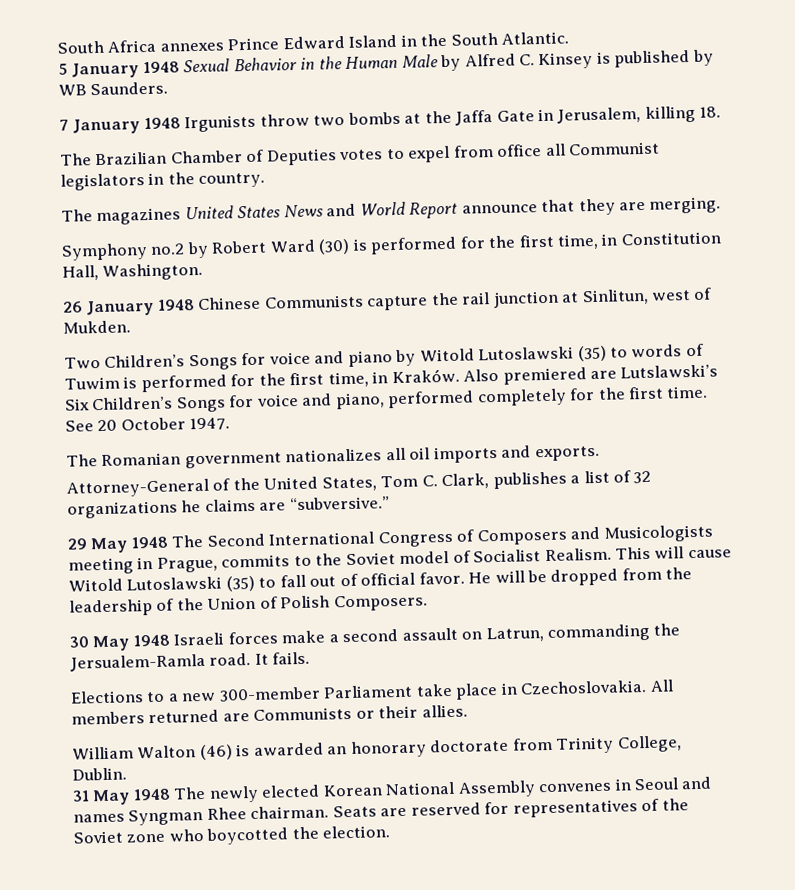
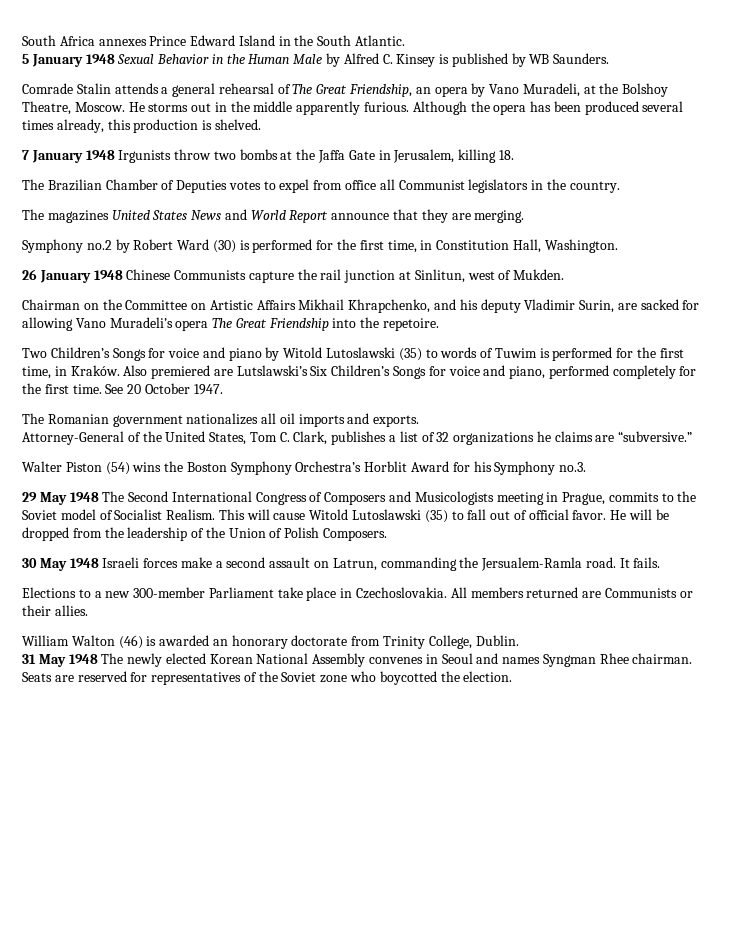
(169, 88) none -> [22,83,669,97] [22,101,684,115] [22,119,261,133] // Comrade Stalin attends a general rehearsal of The Great Friendship, an opera by Vano Muradeli, at the Bolshoy Theatre, Moscow. He storms out in the middle apparently furious. Although the opera has been produced several times already, this production is shelved.
(131, 327) none -> [22,299,700,313] [22,317,440,331] // Chairman on the Committee on Artistic Affairs Mikhail Khrapchenko, and his deputy Vladimir Surin, are sacked for allowing Vano Muradeli’s opera The Great Friendship into the repetoire.
(390, 503) none -> [22,461,587,475] // Walter Piston (54) wins the Boston Symphony Orchestra’s Horblit Award for his Symphony no.3.

